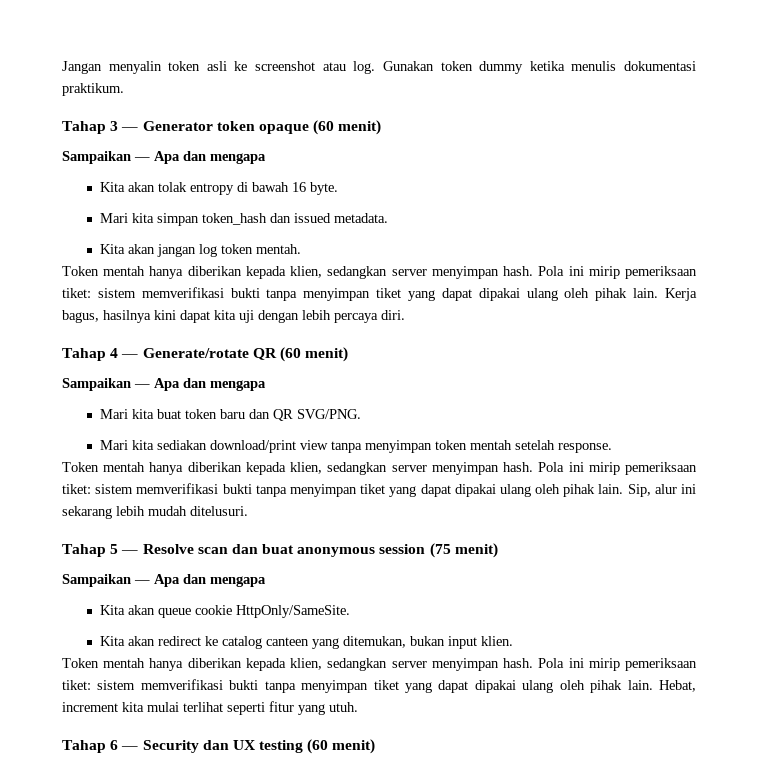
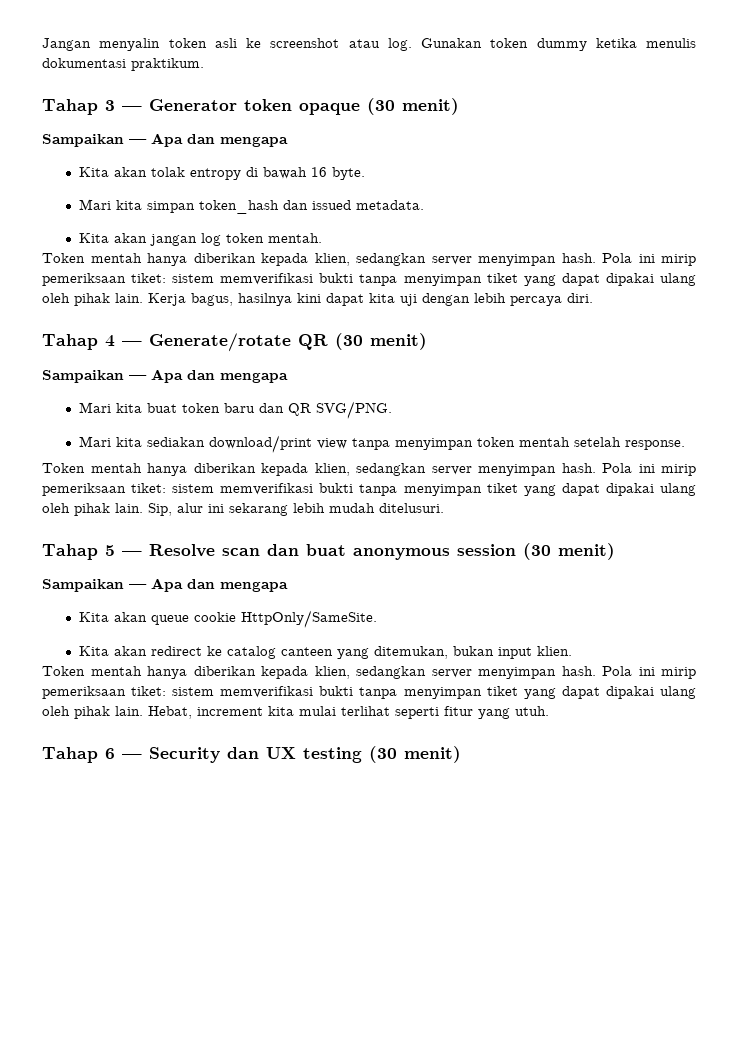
[313,120,335,135] (60 -> [367,98,395,115] (30
[279,347,301,362] (60 -> [335,333,363,350] (30
[429,543,451,558] (75 -> [523,543,551,560] (30
[307,739,329,754] (60 -> [369,746,397,763] (30

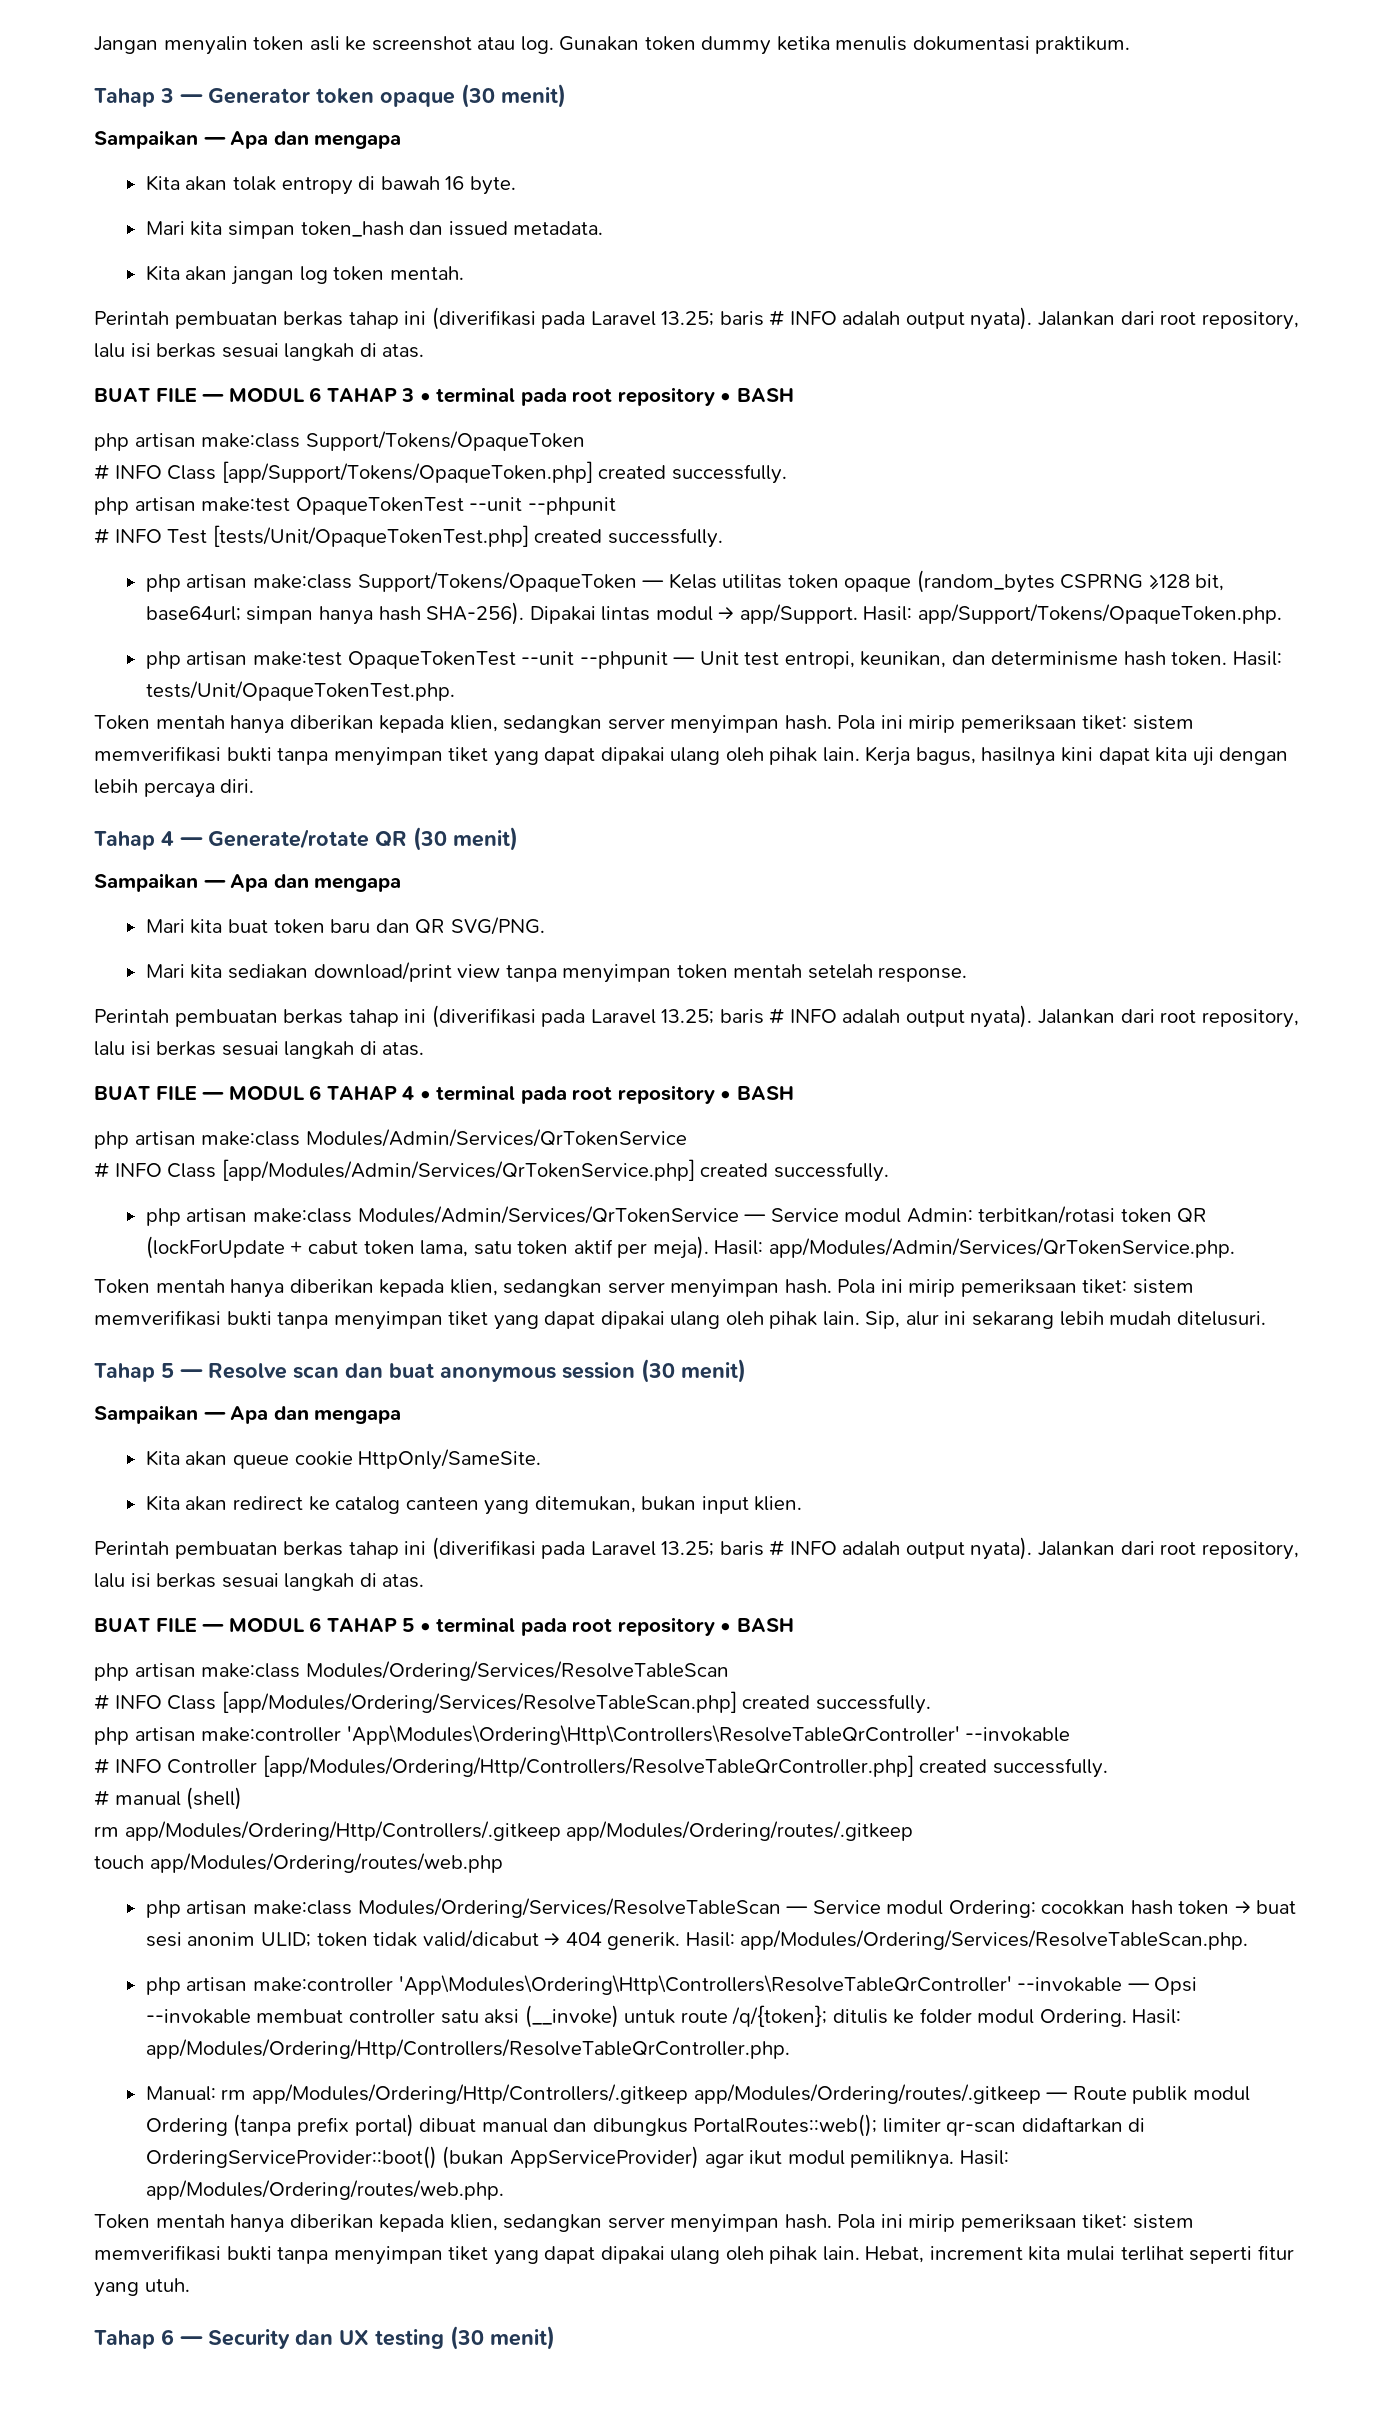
(322, 238) none -> [94,307,1299,330] [94,343,425,361] [94,387,794,406] [94,431,585,451] [94,461,787,484] [94,497,616,515] [94,525,723,548] [145,570,1225,593] [145,602,1282,625] [145,651,1282,669] [145,681,455,701] // Perintah pembuatan berkas tahap ini (diverifikasi pada Laravel 13.25; baris # INFO adalah output nyata). Jalankan dari root repository, lalu isi berkas sesuai langkah di atas. // BUAT FILE — MODUL 6 TAHAP 3 • terminal pada root repository • BASH // php artisan make:class Support/Tokens/OpaqueToken // # INFO Class [app/Support/Tokens/OpaqueToken.php] created successfully. // php artisan make:test OpaqueTokenTest --unit --phpunit // # INFO Test [tests/Unit/OpaqueTokenTest.php] created successfully. // php artisan make:class Support/Tokens/OpaqueToken — Kelas utilitas token opaque (random_bytes CSPRNG ≥128 bit, base64url; simpan hanya hash SHA-256). Dipakai lintas modul → app/Support. Hasil: app/Support/Tokens/OpaqueToken.php. // php artisan make:test OpaqueTokenTest --unit --phpunit — Unit test entropi, keunikan, dan determinisme hash token. Hasil: tests/Unit/OpaqueTokenTest.php.
(685, 445) none -> [94,1005,1299,1028] [94,1041,425,1059] [94,1085,794,1104] [94,1129,687,1149] [94,1159,889,1182] [145,1206,1208,1226] [145,1236,1235,1259] // Perintah pembuatan berkas tahap ini (diverifikasi pada Laravel 13.25; baris # INFO adalah output nyata). Jalankan dari root repository, lalu isi berkas sesuai langkah di atas. // BUAT FILE — MODUL 6 TAHAP 4 • terminal pada root repository • BASH // php artisan make:class Modules/Admin/Services/QrTokenService // # INFO Class [app/Modules/Admin/Services/QrTokenService.php] created successfully. // php artisan make:class Modules/Admin/Services/QrTokenService — Service modul Admin: terbitkan/rotasi token QR (lockForUpdate + cabut token lama, satu token aktif per meja). Hasil: app/Modules/Admin/Services/QrTokenService.php.
(572, 651) none -> [94,1537,1299,1560] [94,1573,425,1591] [94,1617,794,1636] [94,1661,729,1681] [94,1691,931,1714] [94,1725,1071,1745] [94,1755,1108,1778] [94,1787,243,1810] [94,1821,914,1841] [94,1853,503,1873] [145,1898,1297,1918] [145,1930,1249,1950] [145,1975,1198,1995] [145,2005,1182,2028] [145,2039,790,2059] [145,2084,1250,2104] [145,2114,1146,2137] [145,2146,1009,2169] [145,2180,504,2200] // Perintah pembuatan berkas tahap ini (diverifikasi pada Laravel 13.25; baris # INFO adalah output nyata). Jalankan dari root repository, lalu isi berkas sesuai langkah di atas. // BUAT FILE — MODUL 6 TAHAP 5 • terminal pada root repository • BASH // php artisan make:class Modules/Ordering/Services/ResolveTableScan // # INFO Class [app/Modules/Ordering/Services/ResolveTableScan.php] created successfully. // php artisan make:controller 'App\Modules\Ordering\Http\Controllers\ResolveTableQrController' --invokable // # INFO Controller [app/Modules/Ordering/Http/Controllers/ResolveTableQrController.php] created successfully. // # manual (shell) // rm app/Modules/Ordering/Http/Controllers/.gitkeep app/Modules/Ordering/routes/.gitkeep // touch app/Modules/Ordering/routes/web.php // php artisan make:class Modules/Ordering/Services/ResolveTableScan — Service modul Ordering: cocokkan hash token → buat sesi anonim ULID; token tidak valid/dicabut → 404 generik. Hasil: app/Modules/Ordering/Services/ResolveTableScan.php. // php artisan make:controller 'App\Modules\Ordering\Http\Controllers\ResolveTableQrController' --invokable — Opsi --invokable membuat controller satu aksi (__invoke) untuk route /q/{token}; ditulis ke folder modul Ordering. Hasil: app/Modules/Ordering/Http/Controllers/ResolveTableQrController.php. // Manual: rm app/Modules/Ordering/Http/Controllers/.gitkeep app/Modules/Ordering/routes/.gitkeep — Route publik modul Ordering (tanpa prefix portal) dibuat manual dan dibungkus PortalRoutes::web(); limiter qr-scan didaftarkan di OrderingServiceProvider::boot() (bukan AppServiceProvider) agar ikut modul pemiliknya. Hasil: app/Modules/Ordering/routes/web.php.

